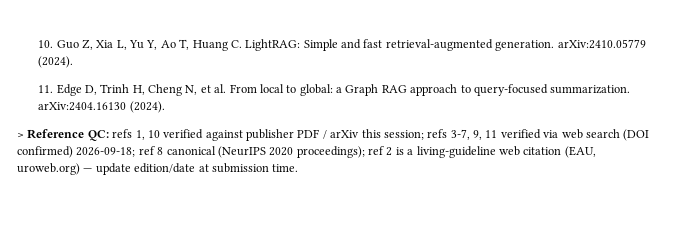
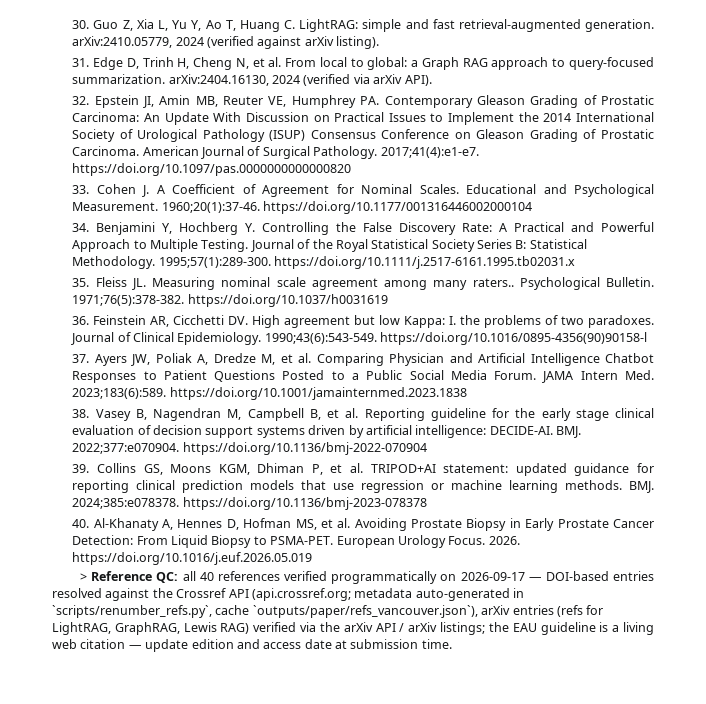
[38,40,54,48] 10. -> [72,20,90,29] 30.
[303,39,338,51] Simple -> [362,19,402,32] simple
[557,39,646,49] [38,56,74,68] [38,85,54,93] arXiv:2410.05779 (2024). // 11. -> [72,36,380,49] [72,58,90,67] arXiv:2410.05779, 2024 (verified against arXiv listing). // 31.
[38,101,165,113] [17,129,650,141] [17,146,393,158] arXiv:2404.16130 (2024). // > Reference QC: refs 1, 10 verified against publisher PDF / arXiv this session; refs 3-7, 9, 11 verified via web search (DOI confirmed) 2026-09-18; ref 8 canonical (NeurIPS 2020 proceedings); ref 2 -> [168,74,432,86] [72,95,654,108] [72,112,654,125] [72,129,654,142] [72,146,479,159] [72,163,352,176] [72,184,654,197] [72,201,533,214] [72,222,654,235] [72,239,587,252] [72,256,576,269] [72,277,654,290] [72,294,388,307] [72,315,655,328] [71,332,648,345] [72,353,654,366] [72,370,654,383] [72,387,467,400] [72,408,654,421] [72,425,582,438] [72,442,427,455] [72,463,654,476] [72,480,654,493] [72,497,427,510] [72,518,654,531] [72,535,520,548] [72,552,313,565] [80,571,655,584] [52,588,524,601] [52,605,604,618] [52,622,596,635] arXiv:2404.16130, 2024 (verified via arXiv API). // 32. Epstein JI, Amin MB, Reuter VE, Humphrey PA. Contemporary Gleason Grading of Prostatic Carcinoma: An Update With Discussion on Practical Issues to Implement the 2014 International Society of Urological Pathology (ISUP) Consensus Conference on Gleason Grading of Prostatic Carcinoma. American Journal of Surgical Pathology. 2017;41(4):e1-e7. https://doi.org/10.1097/pas.0000000000000820 // 33. Cohen J. A Coefficient of Agreement for Nominal Scales. Educational and Psychological Measurement. 1960;20(1):37-46. https://doi.org/10.1177/001316446002000104 // 34. Benjamini Y, Hochberg Y. Controlling the False Discovery Rate: A Practical and Powerful Approach to Multiple Testing. Journal of the Royal Statistical Society Series B: Statistical Methodology. 1995;57(1):289-300. https://doi.org/10.1111/j.2517-6161.1995.tb02031.x // 35. Fleiss JL. Measuring nominal scale agreement among many raters.. Psychological Bulletin. 1971;76(5):378-382. https://doi.org/10.1037/h0031619 // 36. Feinstein AR, Cicchetti DV. High agreement but low Kappa: I. the problems of two paradoxes. Journal of Clinical Epidemiology. 1990;43(6):543-549. https://doi.org/10.1016/0895-4356(90)90158-l // 37. Ayers JW, Poliak A, Dredze M, et al. Comparing Physician and Artificial Intelligence Chatbot Responses to Patient Questions Posted to a Public Social Media Forum. JAMA Intern Med. 2023;183(6):589. https://doi.org/10.1001/jamainternmed.2023.1838 // 38. Vasey B, Nagendran M, Campbell B, et al. Reporting guideline for the early stage clinical evaluation of decision support systems driven by artificial intelligence: DECIDE-AI. BMJ. 2022;377:e070904. https://doi.org/10.1136/bmj-2022-070904 // 39. Collins GS, Moons KGM, Dhiman P, et al. TRIPOD+AI statement: updated guidance for reporting clinical prediction models that use regression or machine learning methods. BMJ. 2024;385:e078378. https://doi.org/10.1136/bmj-2023-078378 // 40. Al-Khanaty A, Hennes D, Hofman MS, et al. Avoiding Prostate Biopsy in Early Prostate Cancer Detection: From Liquid Biopsy to PSMA-PET. European Urology Focus. 2026. https://doi.org/10.1016/j.euf.2026.05.019 // > Reference QC: all 40 references verified programmatically on 2026-09-17 — DOI-based entries resolved against the Crossref API (api.crossref.org; metadata auto-generated in `scripts/renumber_refs.py`, cache `outputs/paper/refs_vancouver.json`), arXiv entries (refs for LightRAG, GraphRAG, Lewis RAG) verified via the arXiv API / arXiv listings; the EAU guideline
[416,146,496,158] living-guideline -> [623,622,654,635] living
[564,146,596,158] [17,163,196,175] (EAU, uroweb.org) — update edition/date -> [128,639,332,652] — update edition and access date

